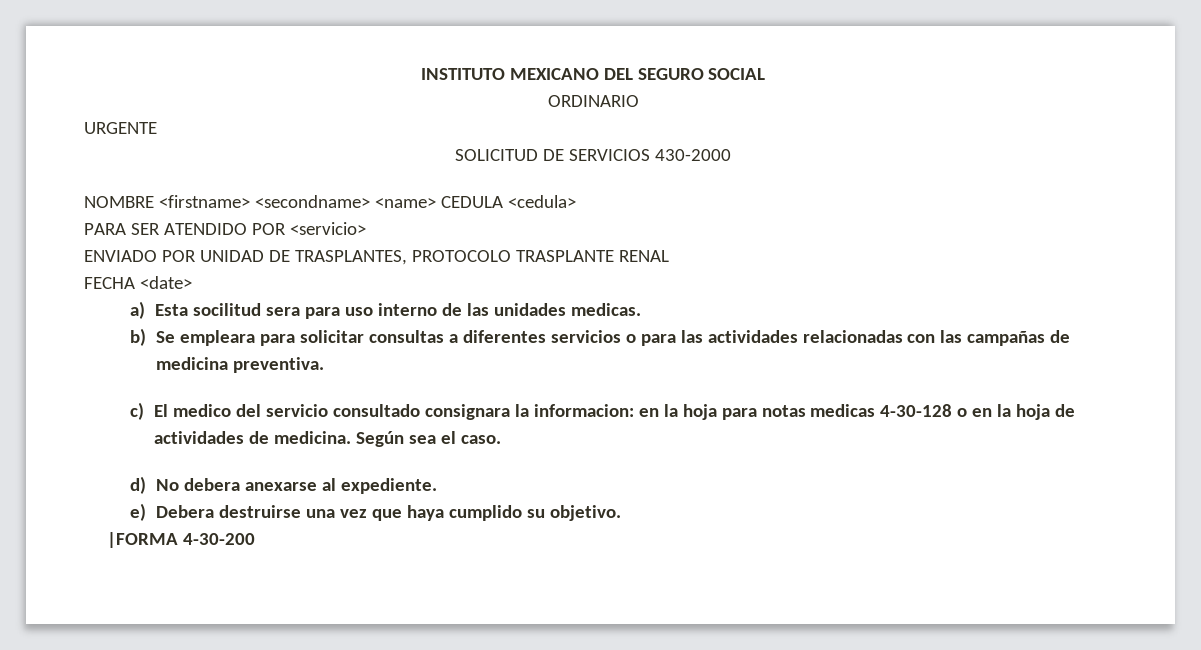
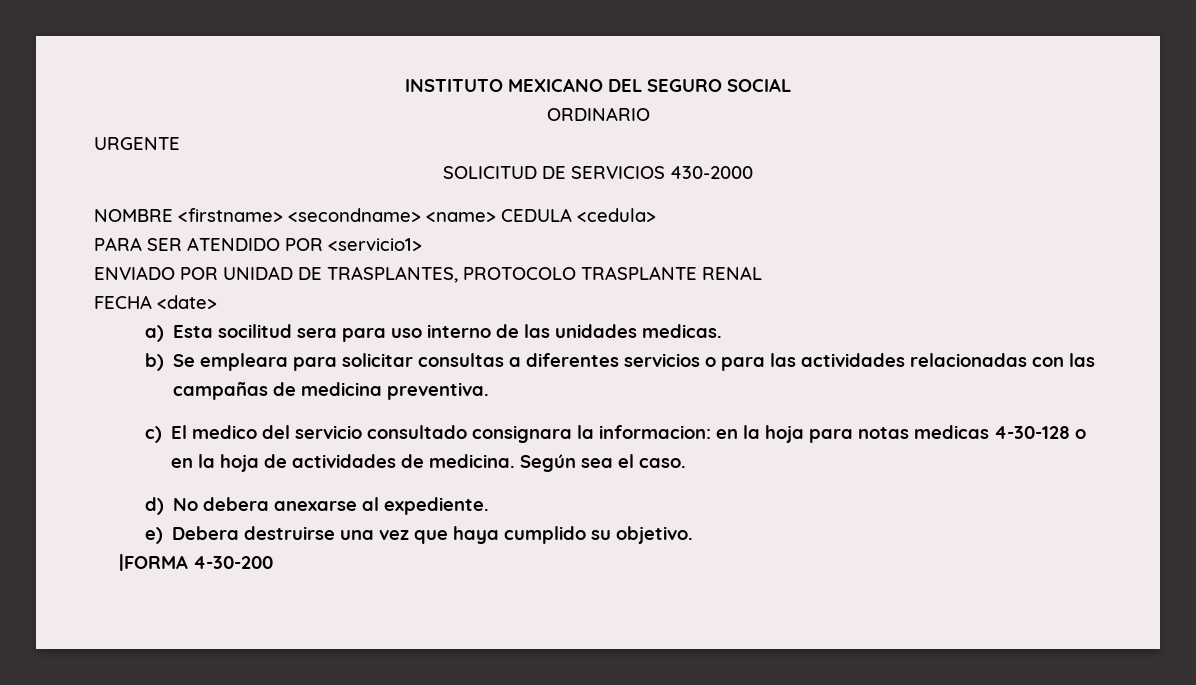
[289,222,366,235] <servicio> -> [328,238,422,251] <servicio1>

